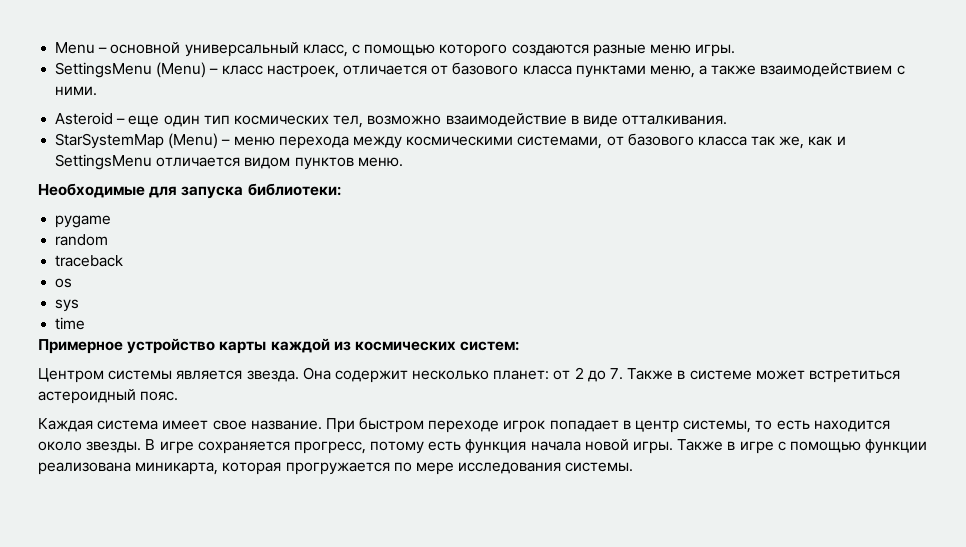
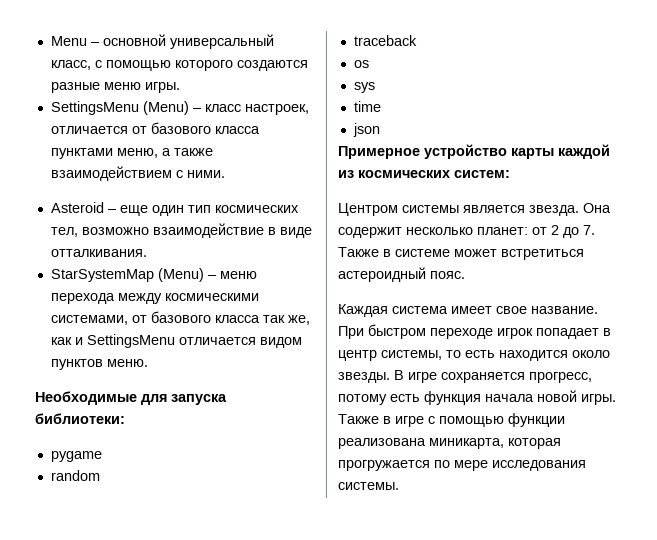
(86, 323) none -> [352,123,380,137] // json

